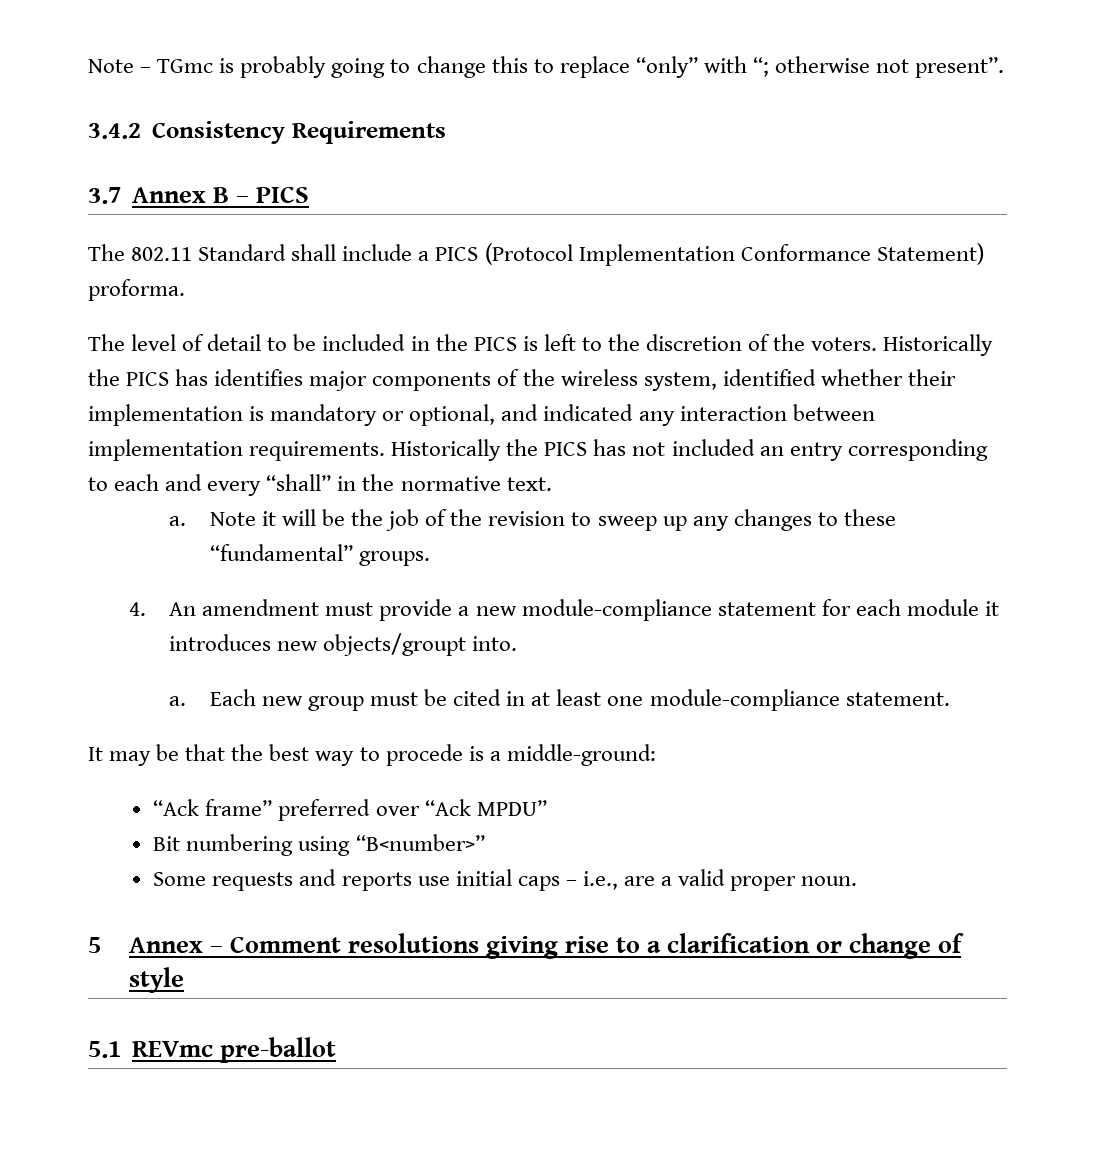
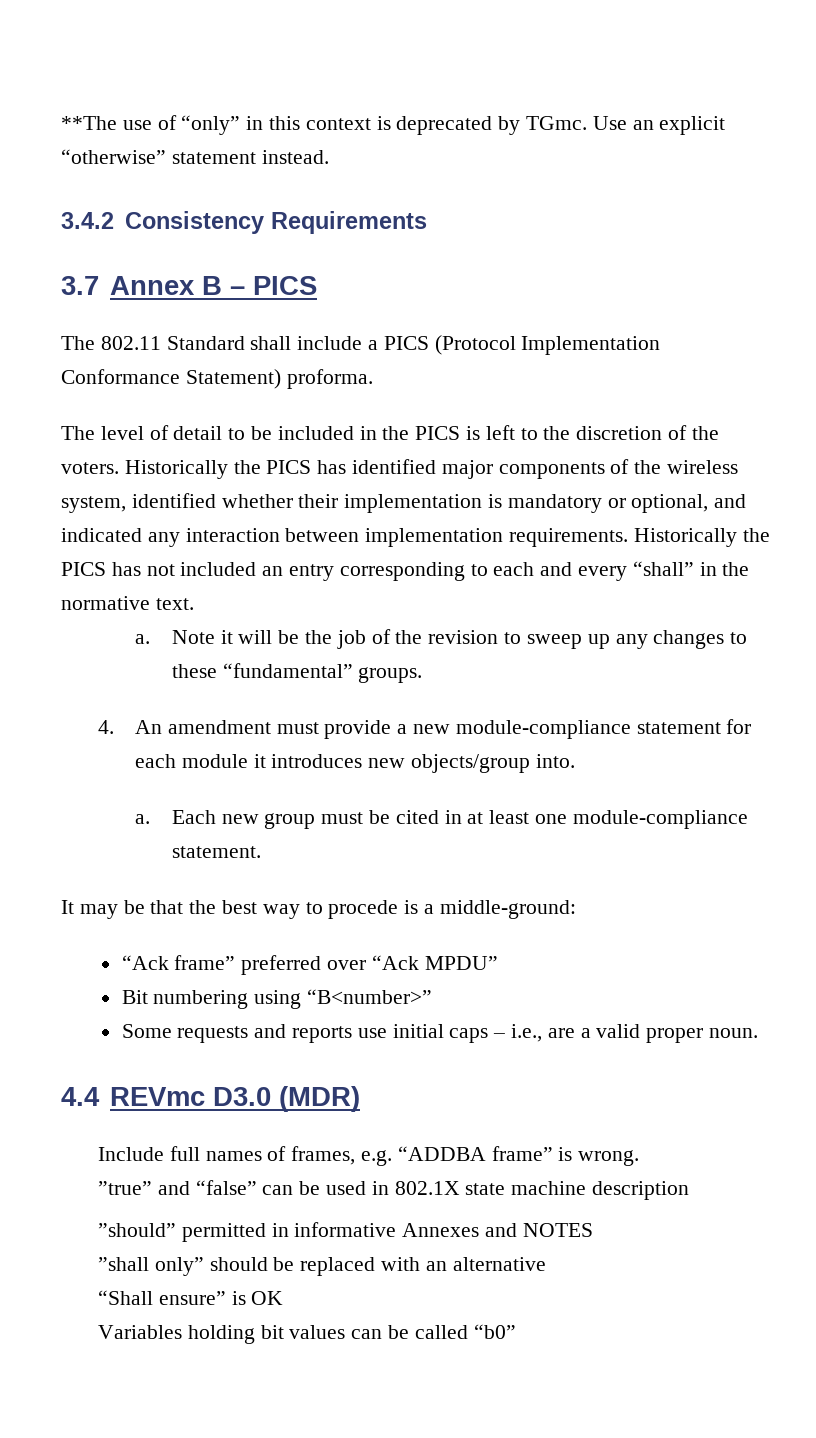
[88,56,1005,78] Note – TGmc is probably going to change this to replace “only” with “; otherwise not present”. -> [61,115,726,135] [61,149,329,164] **The use of “only” in this context is deprecated by TGmc. Use an explicit “otherwise” statement instead.
[214,369,304,386] identifies -> [352,459,437,474] identified
[323,633,467,656] objects/groupt -> [410,754,530,773] objects/group
[88,933,964,959] [128,967,184,993] [88,1037,337,1063] 5 Annex – Comment resolutions giving rise to a clarification or change of style // 5.1 REVmc pre-ballot -> [61,1086,360,1112] [97,1146,640,1166] [97,1180,689,1200] [97,1222,593,1242] [97,1257,546,1276] [97,1290,284,1305] [97,1324,516,1344] 4.4 REVmc D3.0 (MDR) // Include full names of frames, e.g. “ADDBA frame” is wrong. // ”true” and “false” can be used in 802.1X state machine description // ”should” permitted in informative Annexes and NOTES // ”shall only” should be replaced with an alternative // “Shall ensure” is OK // Variables holding bit values can be called “b0”

